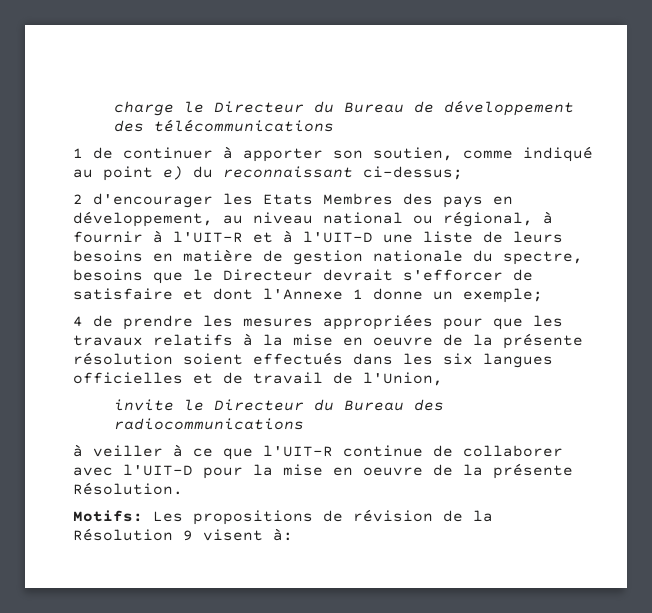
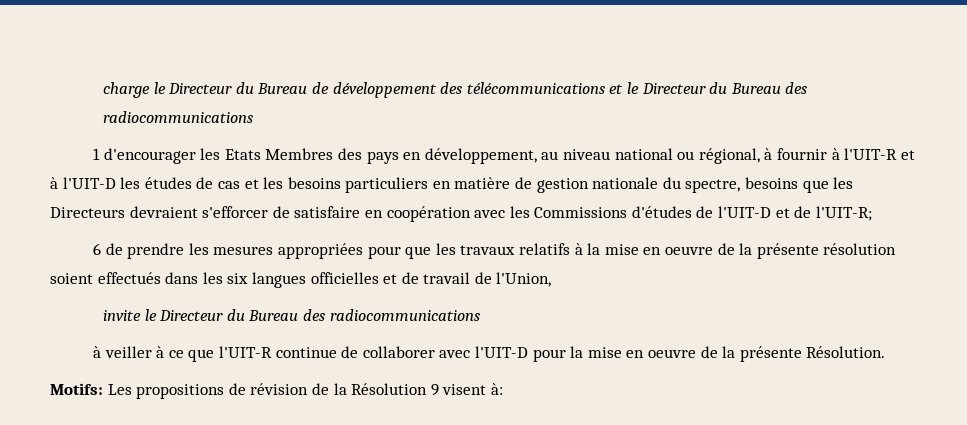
[73,146,593,162] [73,166,463,181] [73,194,83,204] // 1 de continuer à apporter son soutien, comme indiqué au point e) du reconnaissant ci-dessus; // 2 -> [609,82,808,94] [103,111,254,123] [93,148,101,160] et le Directeur du Bureau des radiocommunications // 1
[383,231,563,243] [73,250,143,262] une liste de leurs besoins -> [120,177,429,193] les études de cas et les besoins particuliers
[193,269,533,281] [73,288,543,303] [73,316,83,327] le Directeur devrait s'efforcer de satisfaire et dont l'Annexe 1 donne un exemple; // 4 -> [833,177,854,189] [50,206,872,222] [93,243,102,255] les Directeurs devraient s'efforcer de satisfaire en coopération avec les Commissions d'études de l'UIT-D et de l'UIT-R; // 6

